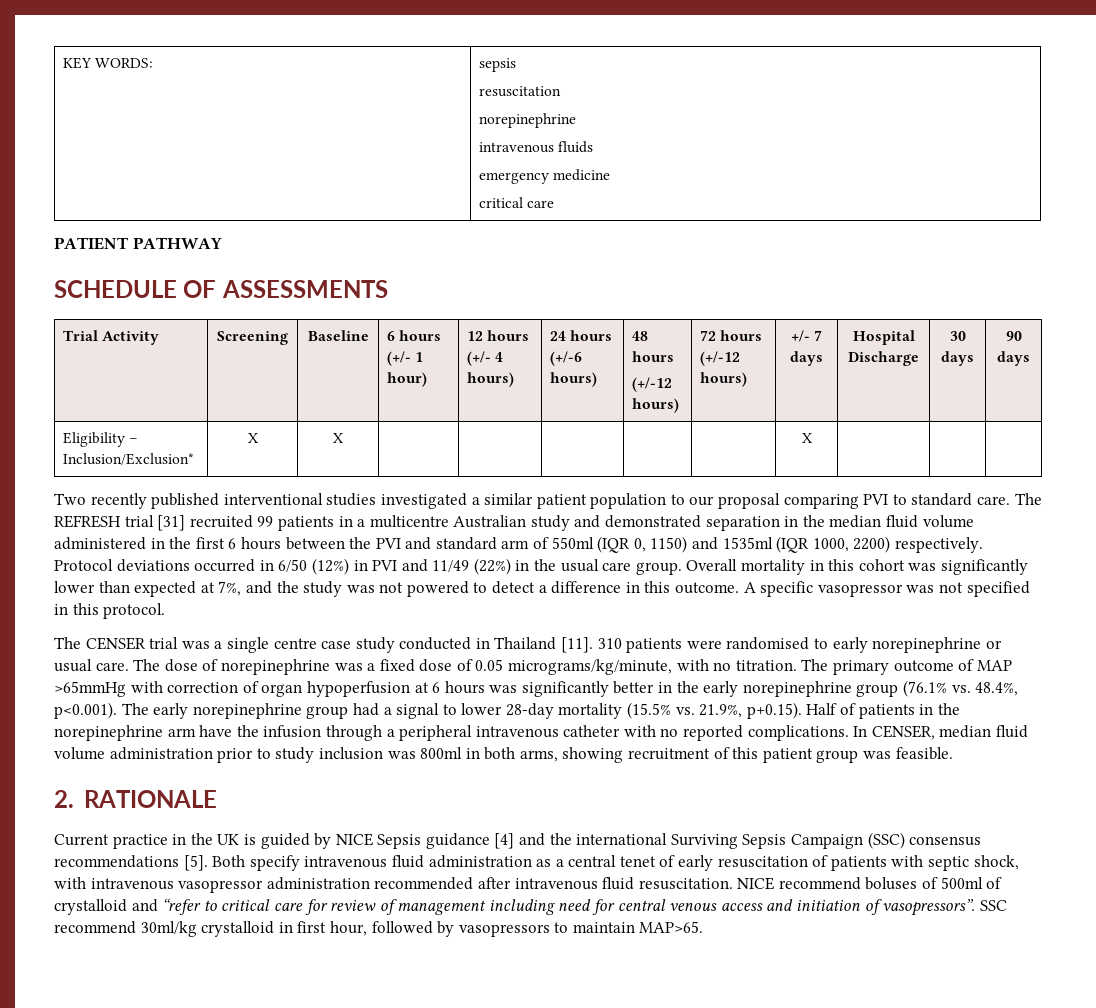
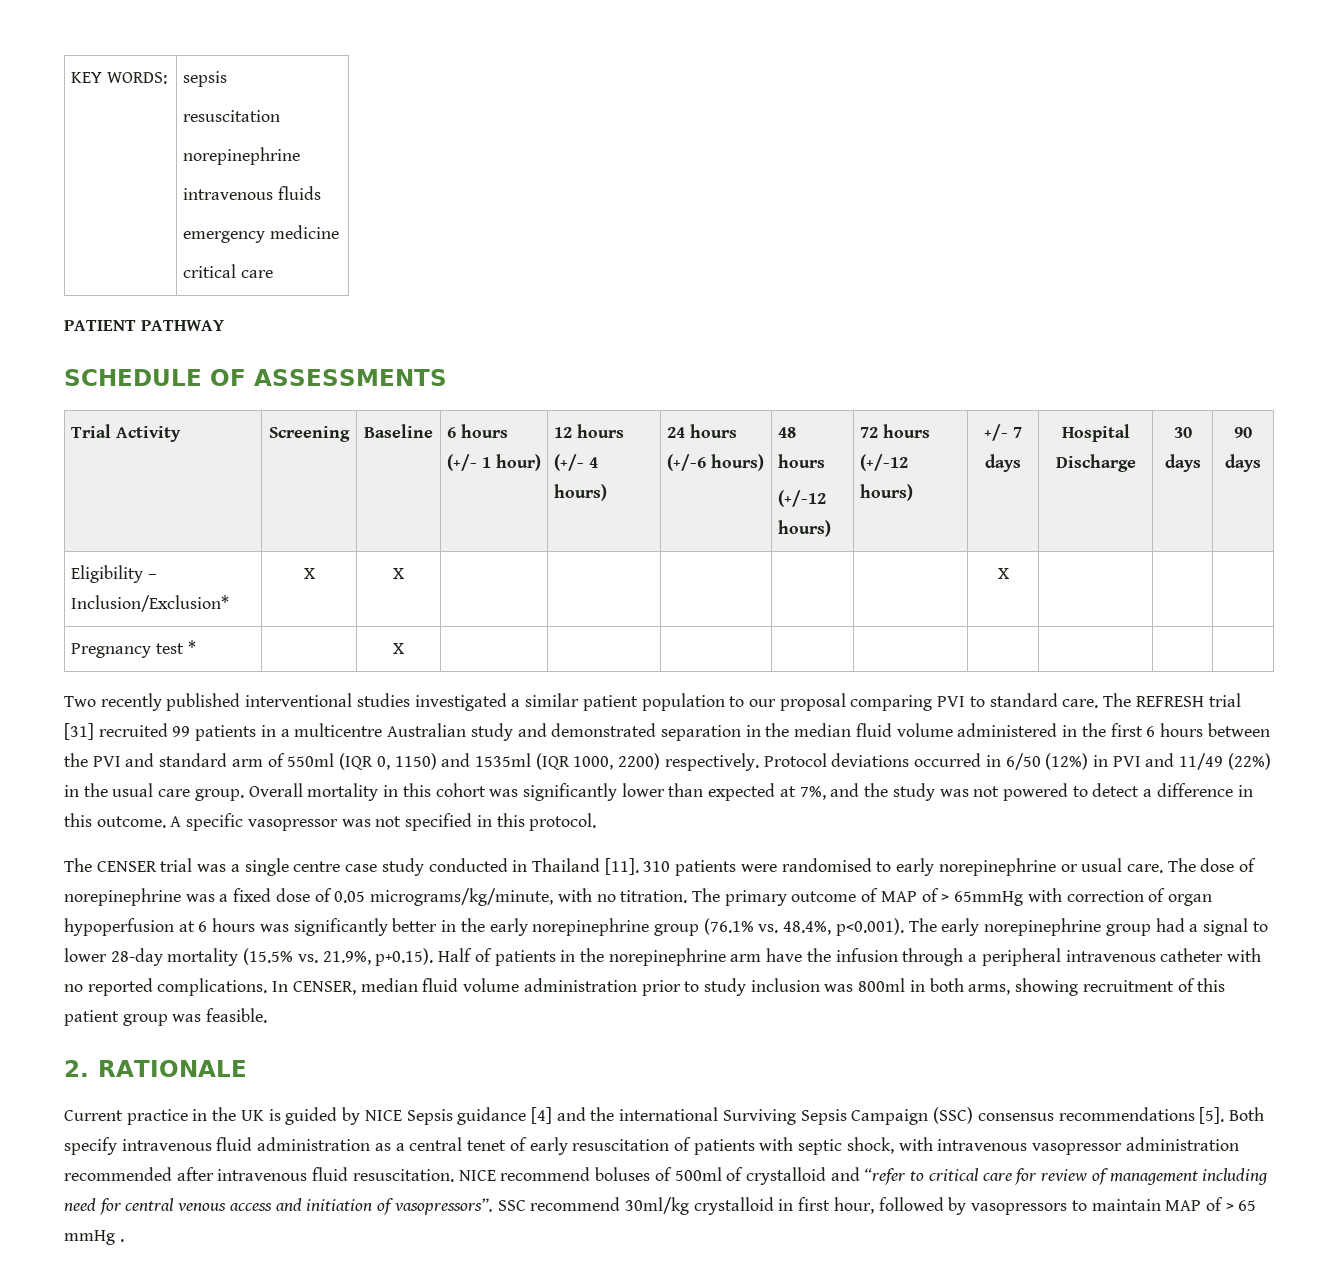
(812, 438) none -> [71,640,196,658] [393,643,404,654] // Pregnancy test * | | X | | | | | | | | |
[54,681,126,697] >65mmHg -> [921,888,1024,906] of > 65mmHg
[639,921,704,933] MAP>65. -> [1165,1197,1257,1211] [64,1230,124,1245] MAP of > 65 mmHg .

